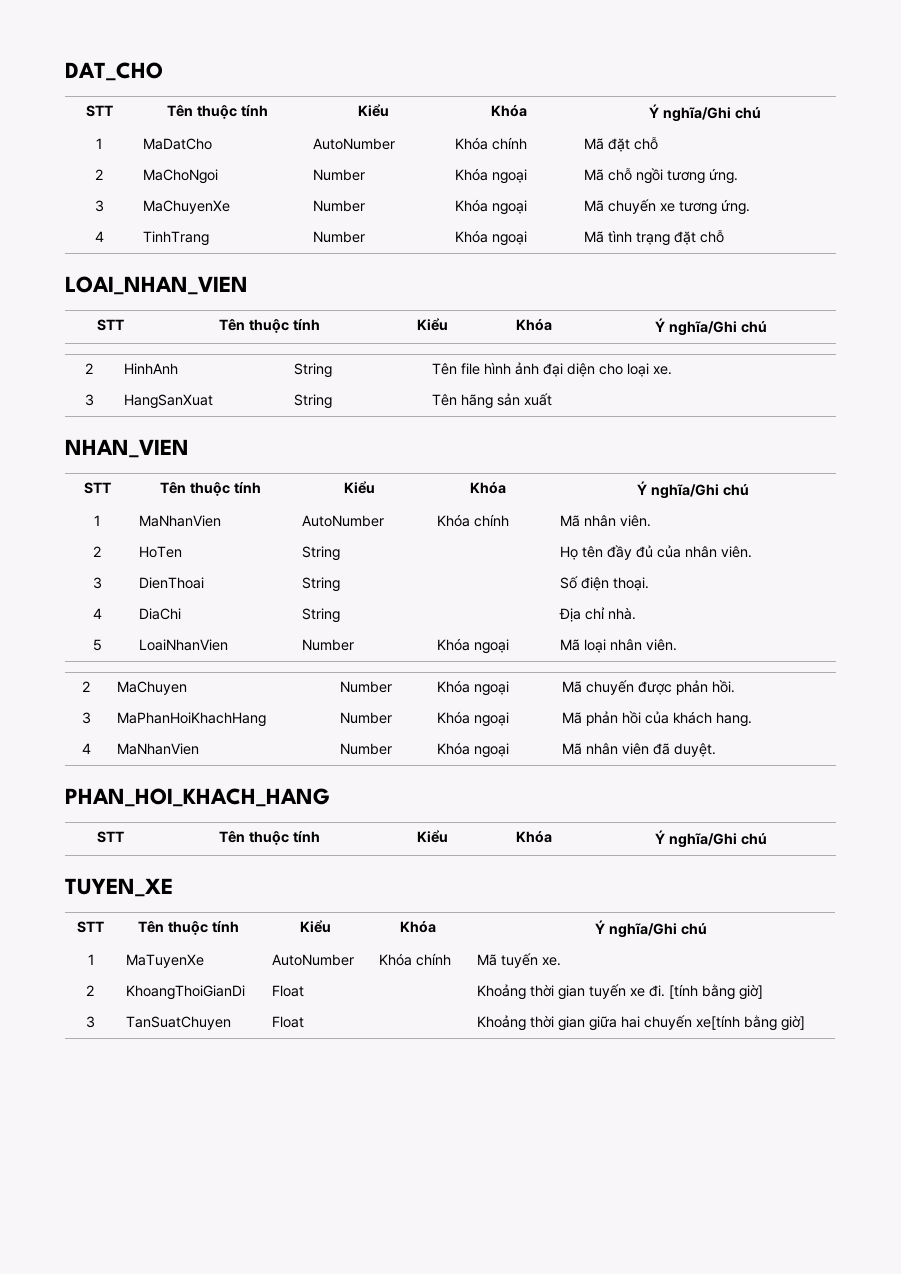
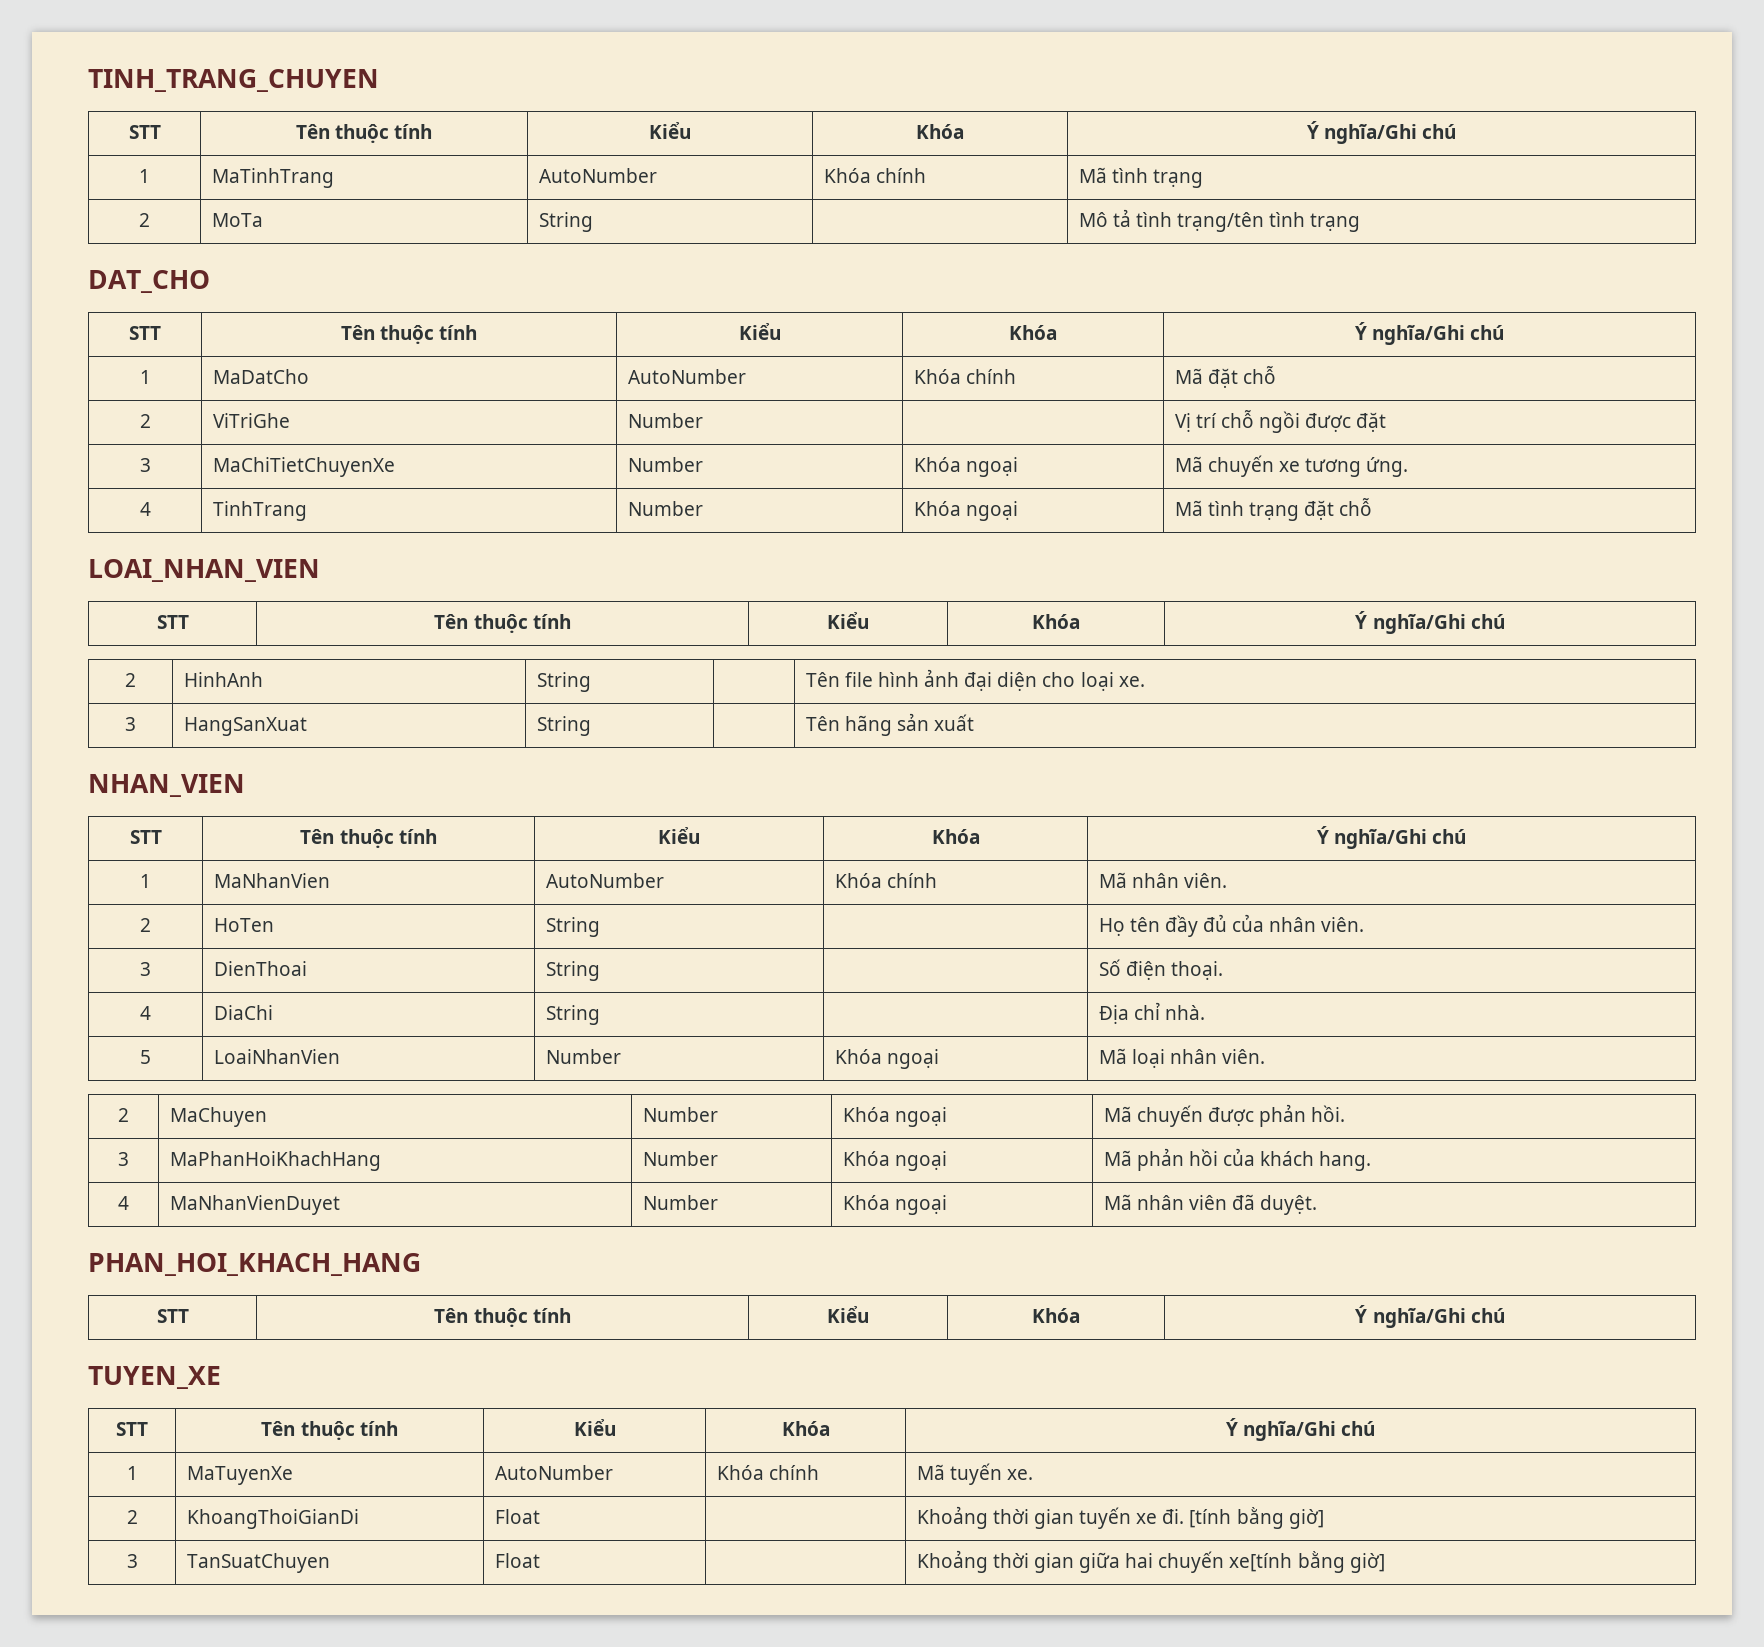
(65, 71) none -> [88,69,379,92] [128,125,161,139] [295,124,433,143] [649,122,691,139] [916,124,964,139] [1306,121,1457,144] [139,169,150,183] [211,168,334,188] [538,168,657,183] [823,168,926,183] [1078,167,1203,188] [139,213,150,227] [211,213,263,227] [538,212,593,232] [1078,209,1361,232] TINH_TRANG_CHUYEN // STT | Tên thuộc tính | Kiểu | Khóa | Ý nghĩa/Ghi chú // 1 | MaTinhTrang | AutoNumber | Khóa chính | Mã tình trạng // 2 | MoTa | String | | Mô tả tình trạng/tên tình trạng //
[142,169,218,184] [312,169,365,181] [454,168,527,184] [583,168,738,184] [94,200,104,212] [142,200,230,214] MaChoNgoi | Number | Khóa ngoại | Mã chỗ ngồi tương ứng. // 3 | MaChuyenXe -> [212,413,290,428] [627,413,703,428] [1174,410,1387,433] [139,458,151,472] [212,457,395,477] ViTriGhe | Number | | Vị trí chỗ ngồi được đặt // 3 | MaChiTietChuyenXe
[116,743,199,755] MaNhanVien -> [169,1195,340,1215] MaNhanVienDuyet

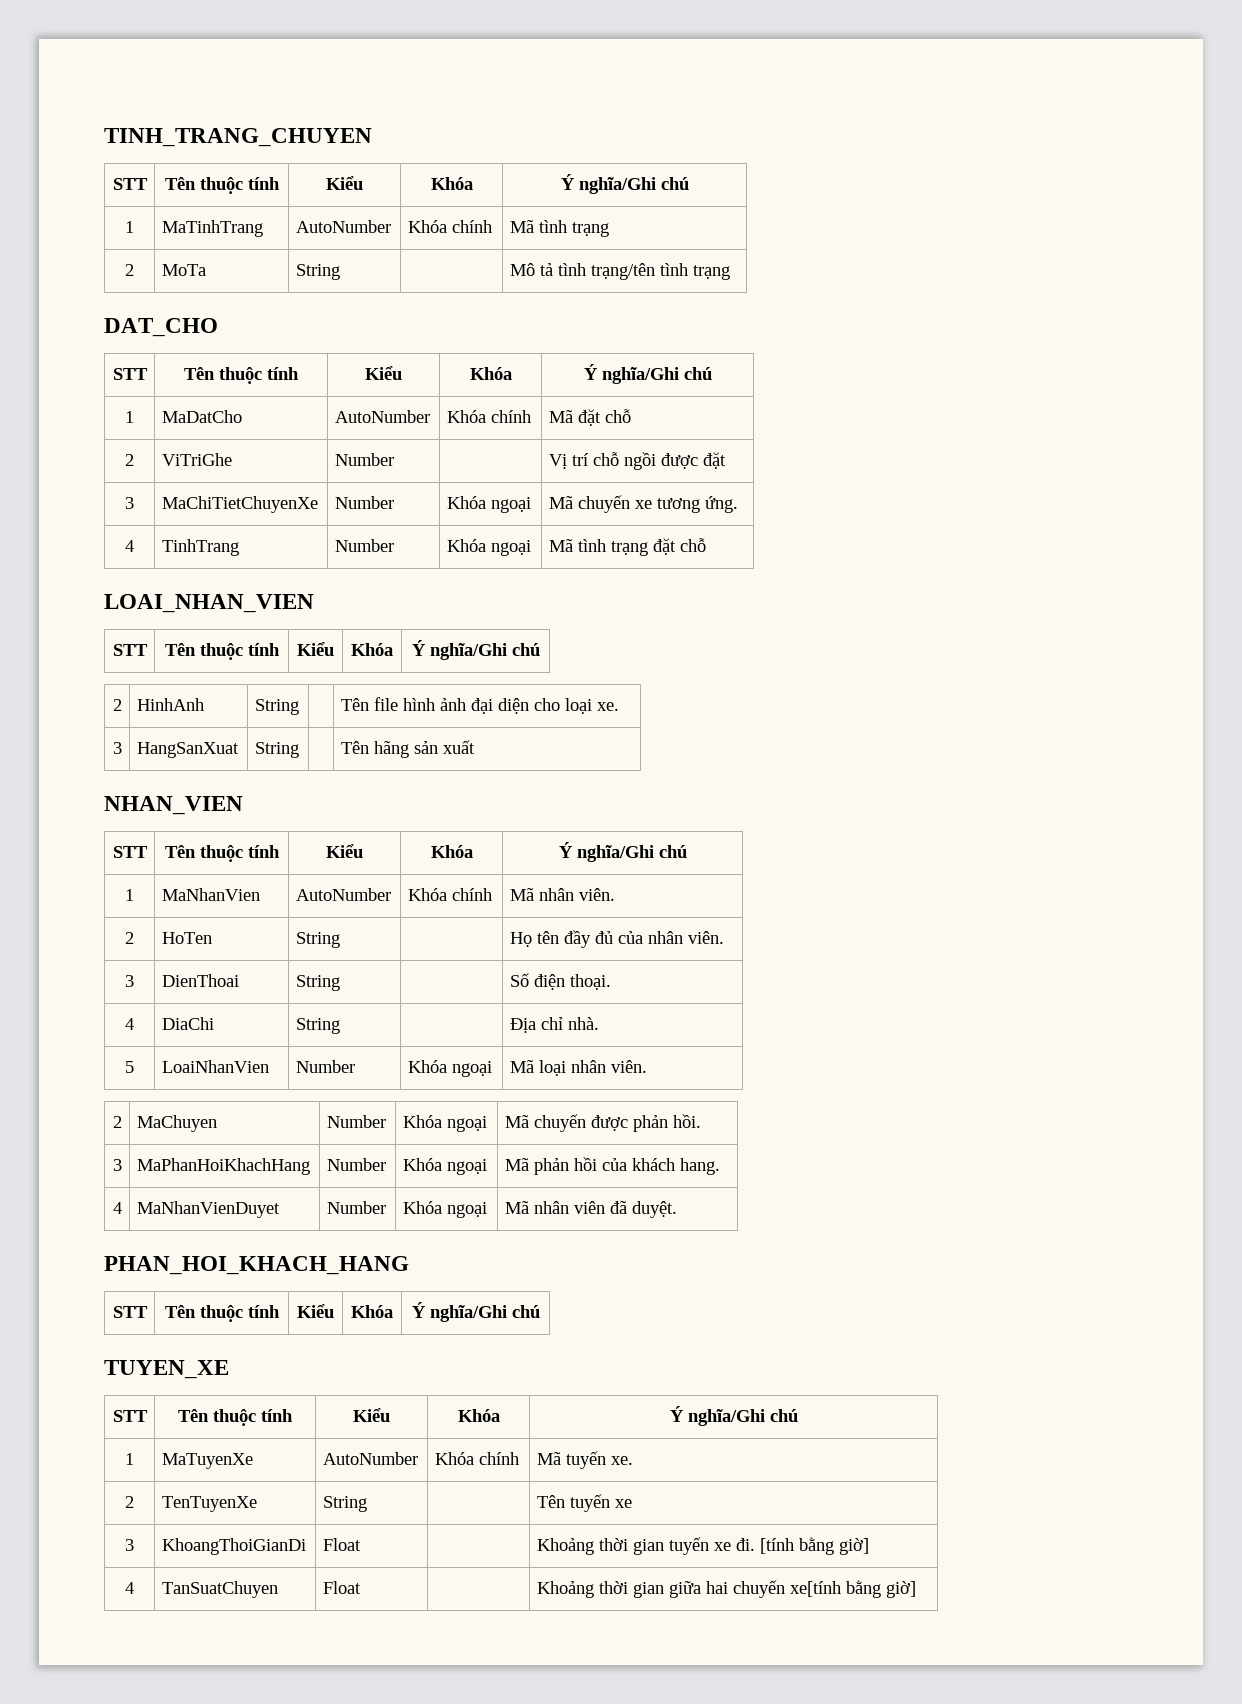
(138, 1517) none -> [161,1496,257,1512] [322,1496,367,1512] [536,1494,632,1512] [125,1539,134,1551] | TenTuyenXe | String | | Tên tuyến xe // 3
[126,1554,138,1568] 3 -> [125,1582,134,1594] 4

